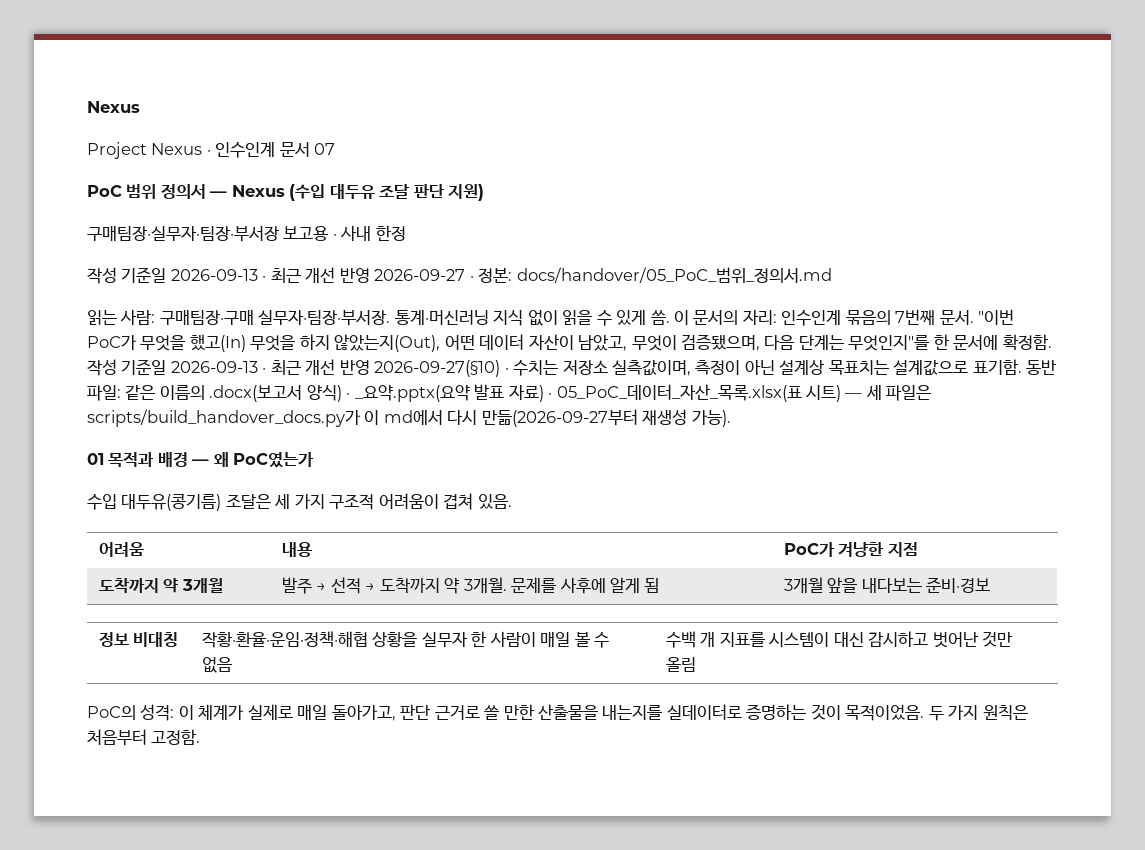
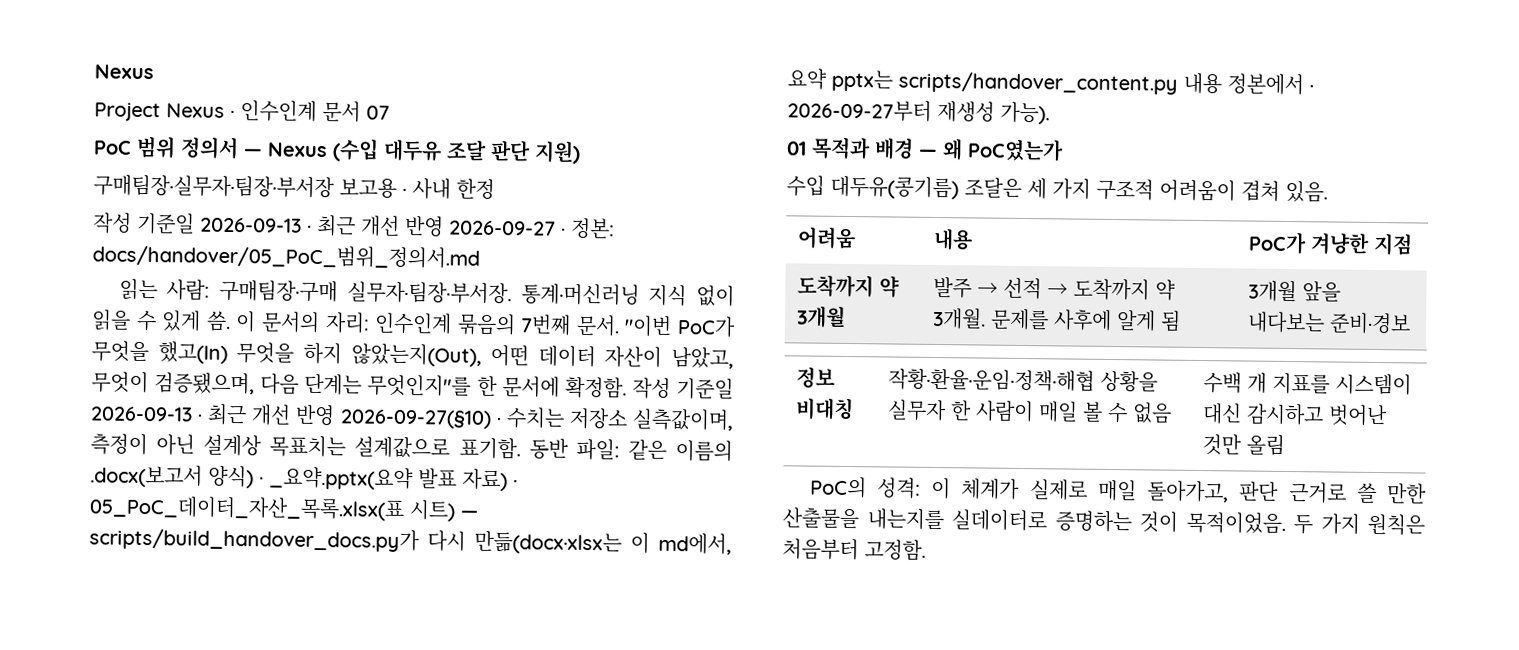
[865,385,932,401] [87,409,638,427] 세 파일은 scripts/build_handover_docs.py가 이 md에서 다시 만듦(2026-09-27부터 -> [89,526,732,555] [787,68,1314,96] [787,99,932,122] scripts/build_handover_docs.py가 다시 만듦(docx·xlsx는 이 md에서, 요약 pptx는 scripts/handover_content.py 내용 정본에서 · 2026-09-27부터

